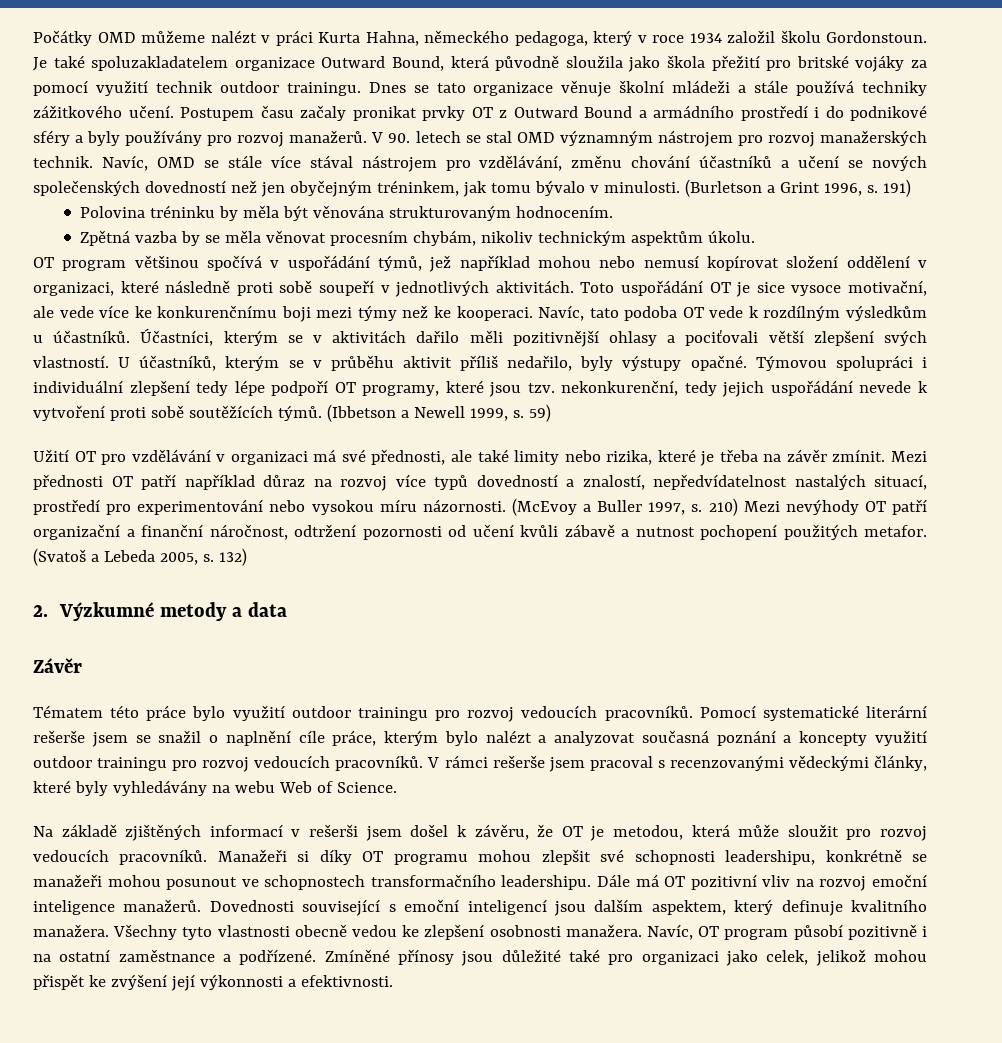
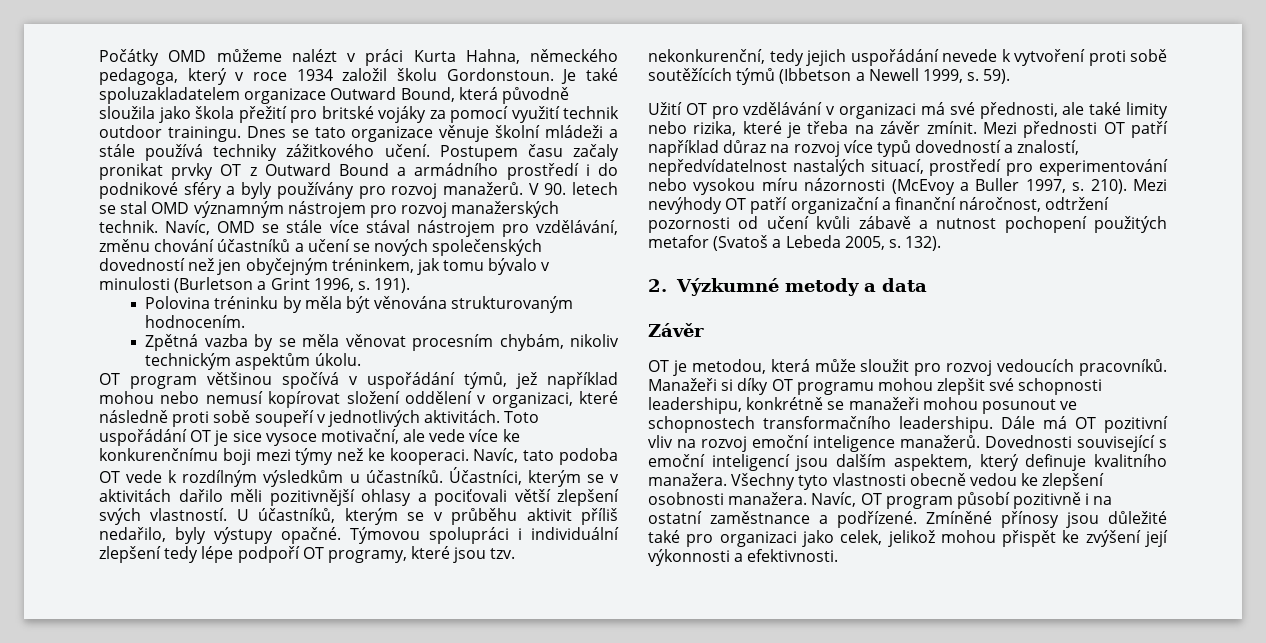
[603,181,680,193] minulosti. -> [99,277,170,290] minulosti
[882,179,911,197] 191) -> [374,278,411,293] 191).
[277,405,322,421] týmů. -> [736,68,776,85] týmů
[528,404,551,422] 59) -> [983,69,1011,84] 59).
[422,499,506,512] názornosti. -> [804,178,886,191] názornosti
[708,498,738,516] 210) -> [1090,179,1127,194] 210).
[864,525,927,537] metafor. -> [648,235,709,248] metafor
[218,548,247,566] 132) -> [905,236,942,251] 132).
[33,705,927,722] [33,730,927,747] [33,755,927,772] [33,780,397,796] [33,824,554,841] Tématem této práce bylo využití outdoor trainingu pro rozvoj vedoucích pracovníků. Pomocí systematické literární rešerše jsem se snažil o naplnění cíle práce, kterým bylo nalézt a analyzovat současná poznání a koncepty využití outdoor trainingu pro rozvoj vedoucích pracovníků. V rámci rešerše jsem pracoval s recenzovanými vědeckými články, které byly vyhledávány na webu Web of Science. // Na základě zjištěných informací v rešerši jsem došel k závěru, že -> (704, 330) none

